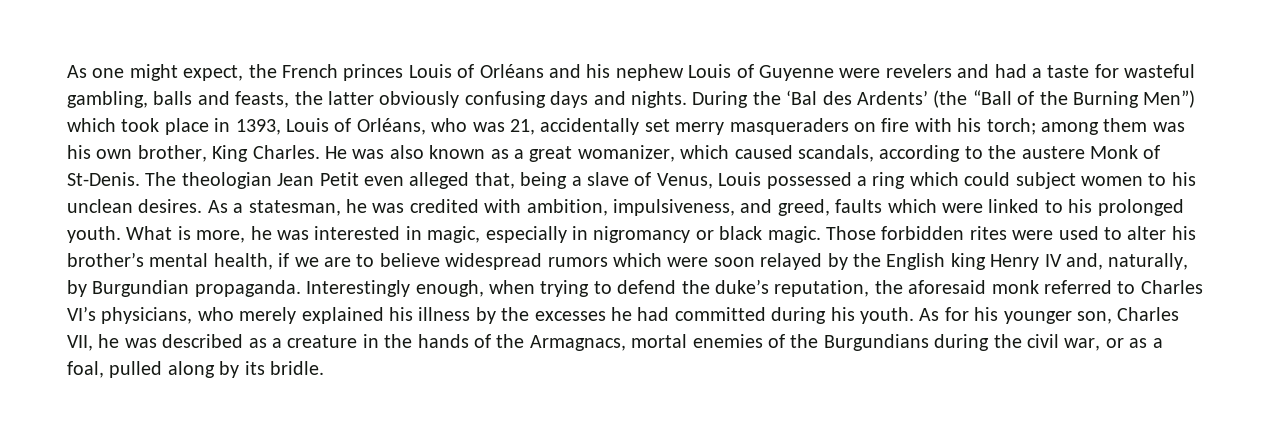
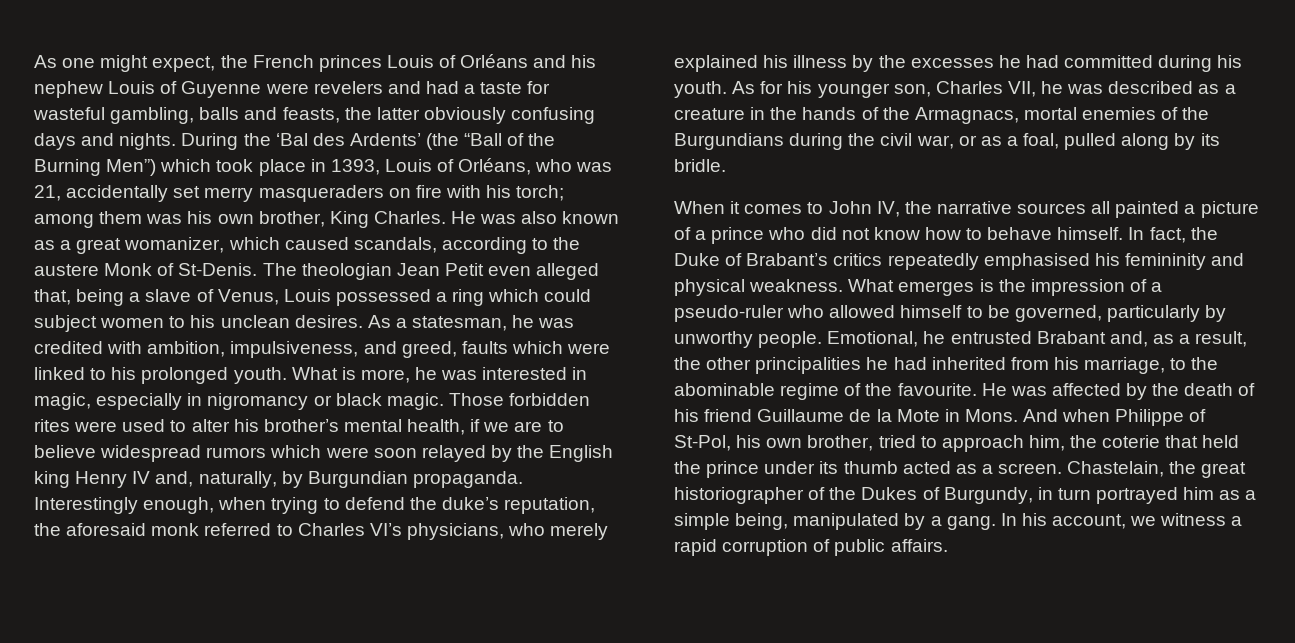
(324, 368) none -> [674,201,1259,218] [674,227,1218,244] [674,253,1245,270] [674,279,1163,296] [674,305,1227,322] [674,331,1248,348] [674,357,1219,374] [674,383,1256,400] [674,409,1207,426] [674,435,1240,452] [674,461,1247,478] [674,487,1257,504] [674,513,1243,530] [674,539,948,556] // When it comes to John IV, the narrative sources all painted a picture of a prince who did not know how to behave himself. In fact, the Duke of Brabant’s critics repeatedly emphasised his femininity and physical weakness. What emerges is the impression of a pseudo-ruler who allowed himself to be governed, particularly by unworthy people. Emotional, he entrusted Brabant and, as a result, the other principalities he had inherited from his marriage, to the abominable regime of the favourite. He was affected by the death of his friend Guillaume de la Mote in Mons. And when Philippe of St-Pol, his own brother, tried to approach him, the coterie that held the prince under its thumb acted as a screen. Chastelain, the great historiographer of the Dukes of Burgundy, in turn portrayed him as a simple being, manipulated by a gang. In his account, we witness a rapid corruption of public affairs.

